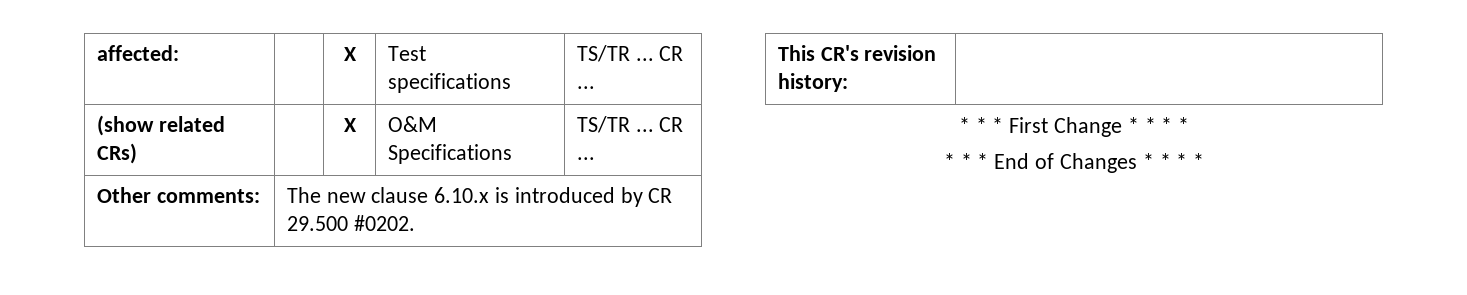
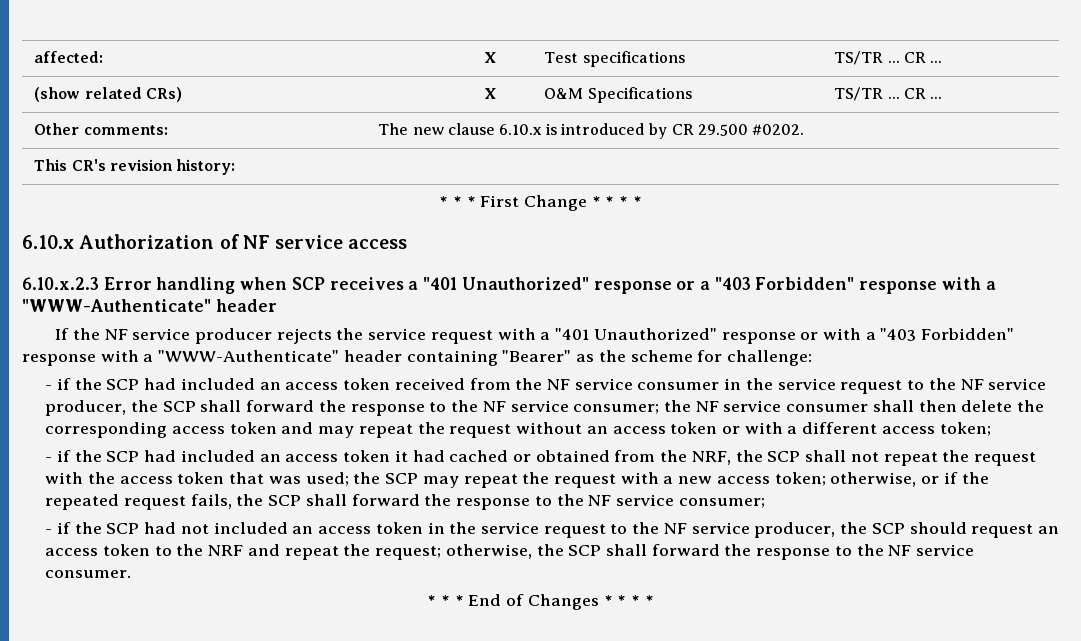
(1190, 125) none -> [22,234,408,249] [22,277,996,294] [22,299,277,312] [55,328,1015,344] [22,350,812,366] [45,378,1047,394] [45,400,1045,416] [45,422,991,438] [45,450,1036,466] [45,472,989,488] [45,494,765,510] [45,522,1059,538] [45,544,975,560] [45,570,132,578] // 6.10.x Authorization of NF service access // 6.10.x.2.3 Error handling when SCP receives a "401 Unauthorized" response or a "403 Forbidden" response with a "WWW-Authenticate" header // If the NF service producer rejects the service request with a "401 Unauthorized" response or with a "403 Forbidden" response with a "WWW-Authenticate" header containing "Bearer" as the scheme for challenge: // - if the SCP had included an access token received from the NF service consumer in the service request to the NF service producer, the SCP shall forward the response to the NF service consumer; the NF service consumer shall then delete the corresponding access token and may repeat the request without an access token or with a different access token; // - if the SCP had included an access token it had cached or obtained from the NRF, the SCP shall not repeat the request with the access token that was used; the SCP may repeat the request with a new access token; otherwise, or if the repeated request fails, the SCP shall forward the response to the NF service consumer; // - if the SCP had not included an access token in the service request to the NF service producer, the SCP should request an access token to the NRF and repeat the request; otherwise, the SCP shall forward the response to the NF service consumer.

